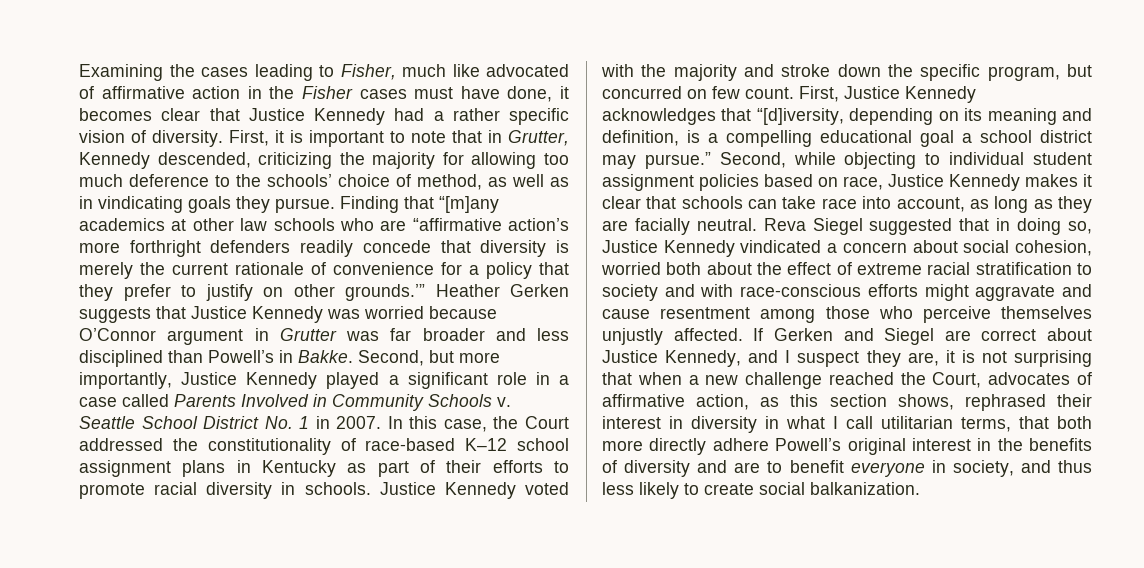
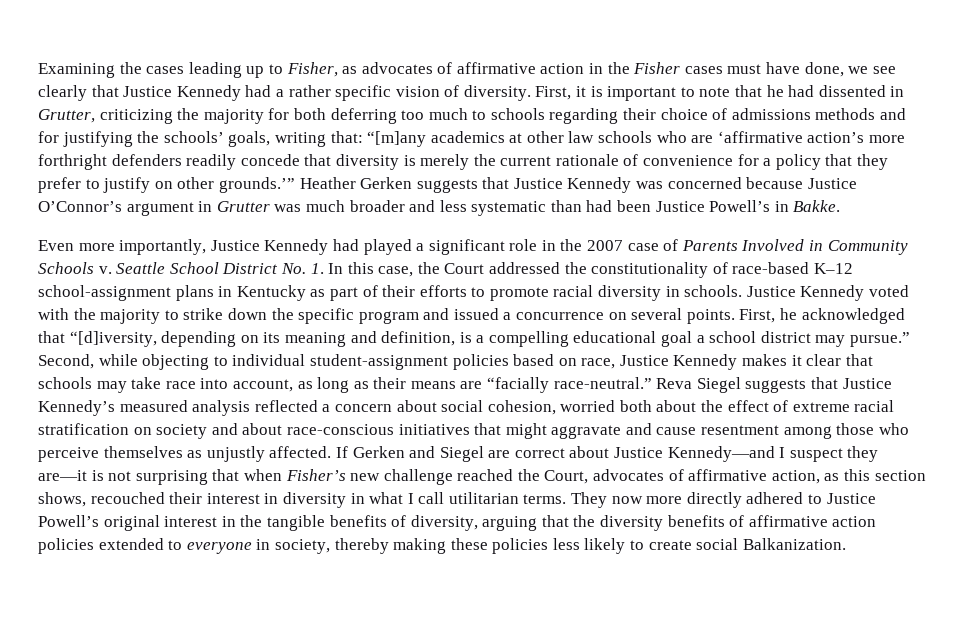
(313, 72) none -> [246,66,265,78] up
[402,64,569,77] much like advocated -> [342,62,433,74] as advocates
[560,86,570,99] [79,108,201,121] it becomes clear -> [848,66,896,74] [38,85,87,101] we see clearly
[488,130,569,146] [79,152,569,169] [79,174,569,190] [79,196,434,213] in Grutter, Kennedy descended, criticizing the majority for allowing too much deference to the schools’ choice of method, as well as in vindicating goals they pursue. Finding that -> [766,85,905,97] [38,108,907,124] [38,131,363,147] he had dissented in Grutter, criticizing the majority for both deferring too much to schools regarding their choice of admissions methods and for justifying the schools’ goals, writing that:
[412,218,502,231] “affirmative -> [717,131,803,143] ‘affirmative
[364,306,497,319] [79,328,156,341] worried because O’Connor -> [667,177,857,189] [38,201,122,212] concerned because Justice O’Connor’s
[390,328,412,341] far -> [305,200,345,212] much
[79,350,203,367] disciplined than -> [471,200,705,216] systematic than had been Justice
[358,350,454,366] Second, but -> [38,240,74,251] // Even
(318, 380) none -> [332,239,359,251] had
[559,375,569,385] [79,394,169,407] a case called -> [560,239,679,251] the 2007 case of
[299,416,382,429] 1 in 2007. -> [310,263,324,274] 1.
[517,438,569,451] [79,460,171,477] school assignment -> [38,285,171,301] school-assignment
[744,64,831,77] and stroke -> [164,308,224,320] to strike
[987,64,1092,81] [602,86,976,103] [602,108,716,125] program, but concurred on few count. First, Justice Kennedy acknowledges -> [358,308,905,324] program and issued a concurrence on several points. First, he acknowledged
[1033,152,1092,165] [602,174,694,191] student assignment -> [309,354,448,370] student-assignment
[748,199,778,209] can -> [96,381,127,393] may
[1058,196,1092,213] [602,218,1092,235] [602,240,822,257] they are facially neutral. Reva Siegel suggested that in doing so, Justice Kennedy vindicated -> [373,377,892,393] [38,400,318,416] their means are “facially race-neutral.” Reva Siegel suggests that Justice Kennedy’s measured analysis reflected
[1077,263,1092,275] to -> [133,427,152,435] on
[700,284,918,297] with race-conscious efforts -> [242,423,502,435] about race-conscious initiatives that
(1092, 312) none -> [187,450,203,458] as
[665,350,779,367] Kennedy, and -> [667,446,775,462] Kennedy—and
[907,350,955,366] are, it -> [38,470,87,481] are—it
[688,375,699,385] a -> [285,469,346,481] Fisher’s
[964,394,1046,411] rephrased -> [90,492,165,504] recouched
[961,416,1092,432] [602,438,769,455] terms, that both more directly adhere -> [523,492,876,508] terms. They now more directly adhered to Justice
[1029,438,1092,451] [602,460,1092,477] benefits of diversity and are to benefit everyone in society, and thus -> [266,515,877,531] [38,538,549,554] tangible benefits of diversity, arguing that the diversity benefits of affirmative action policies extended to everyone in society, thereby making these policies
[810,482,920,495] balkanization. -> [742,538,846,550] Balkanization.

